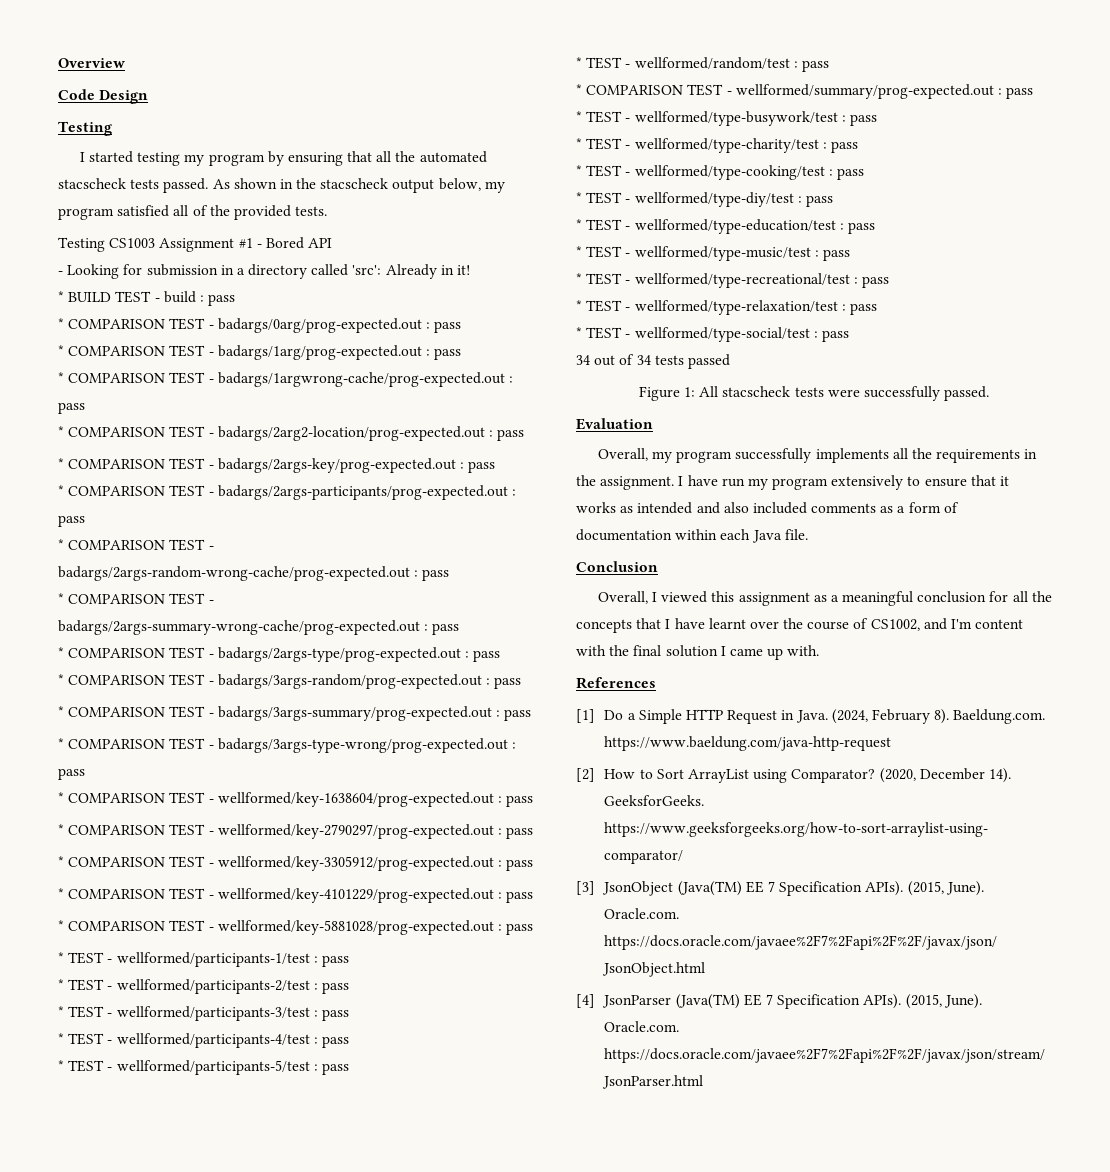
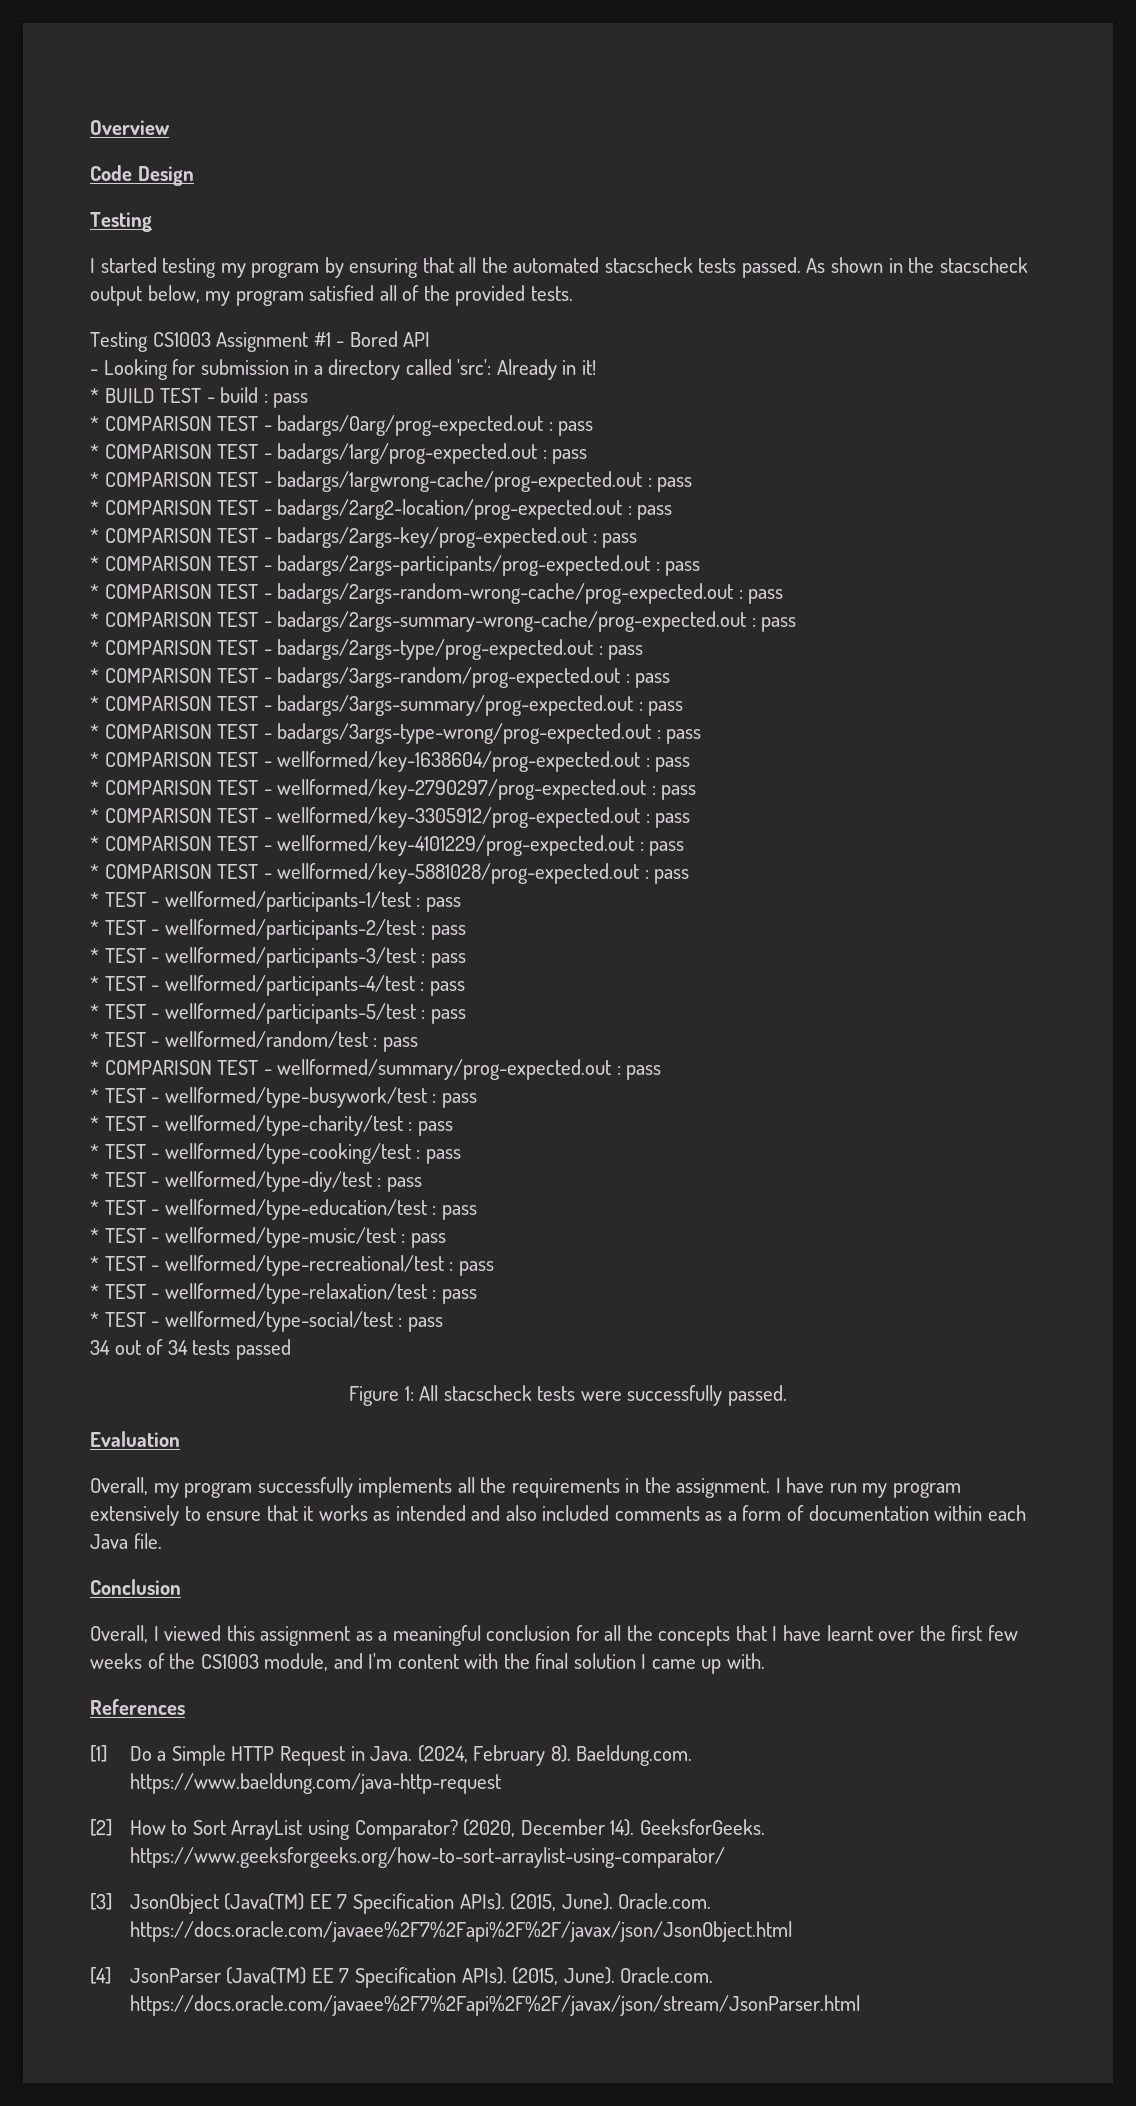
[807,618,920,631] course of CS1002, -> [951,1625,1018,1641] [90,1653,329,1671] first few weeks of the CS1003 module,

